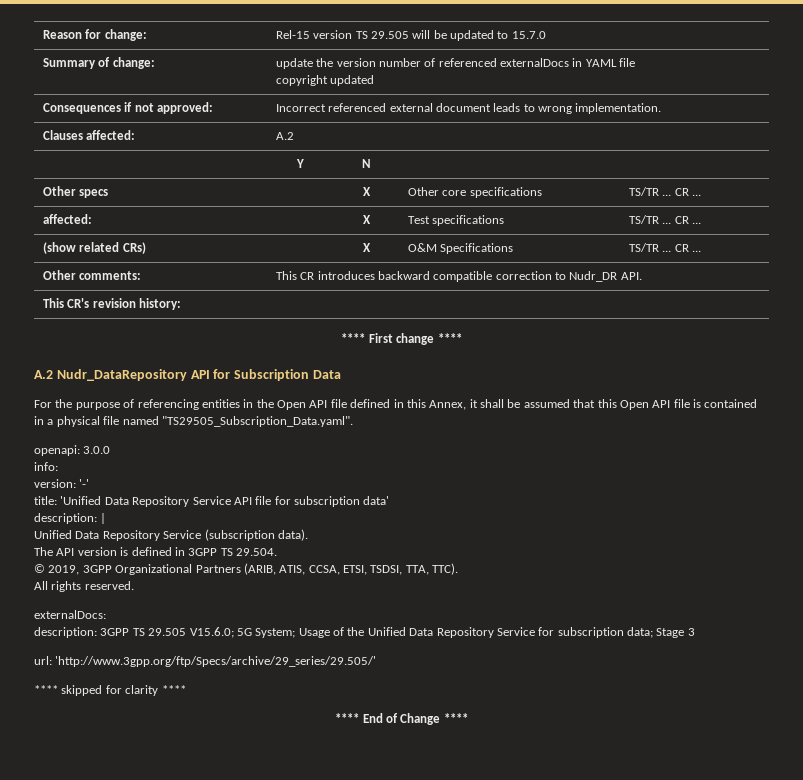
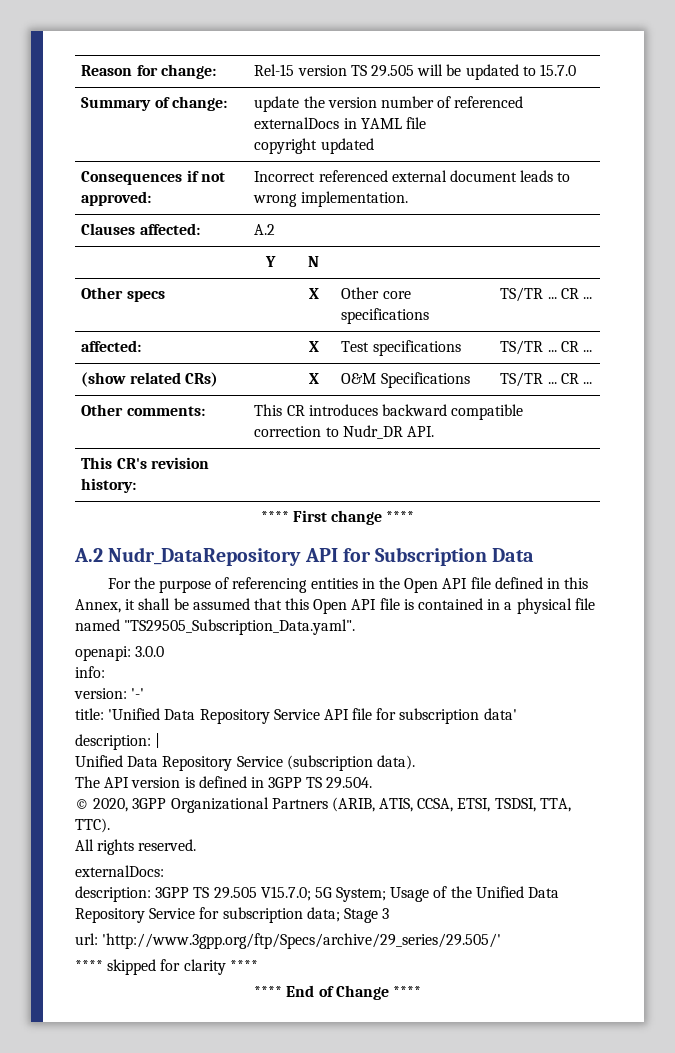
[48,565,80,575] 2019, -> [93,798,129,812] 2020,
[189,627,234,638] V15.6.0; -> [260,886,311,901] V15.7.0;

